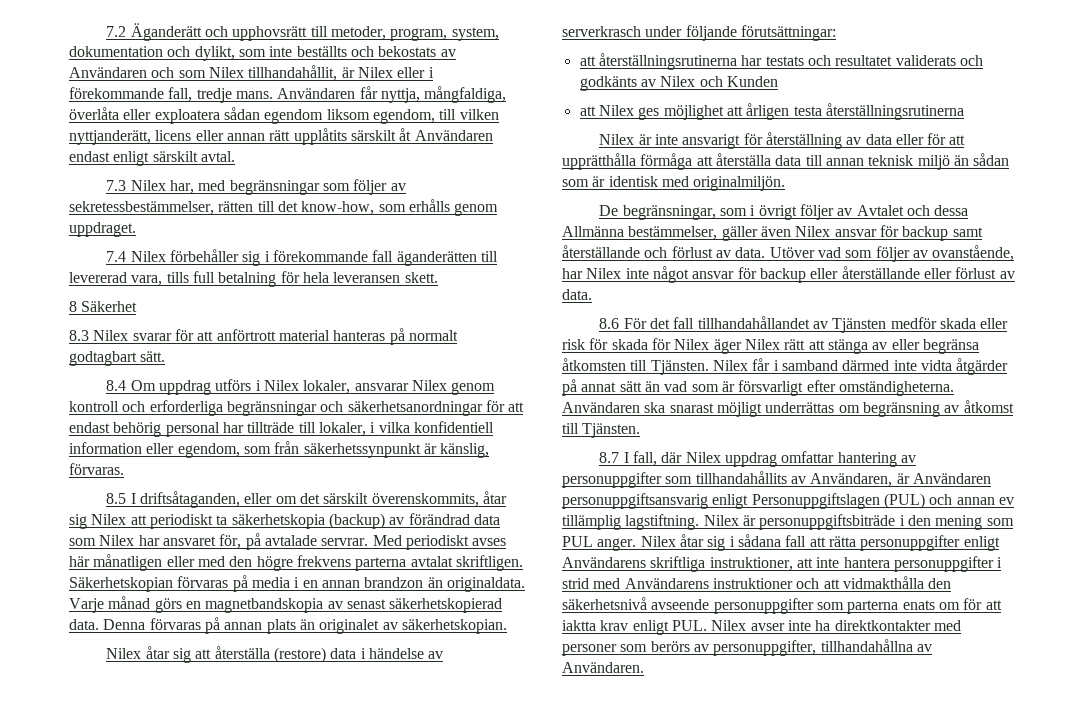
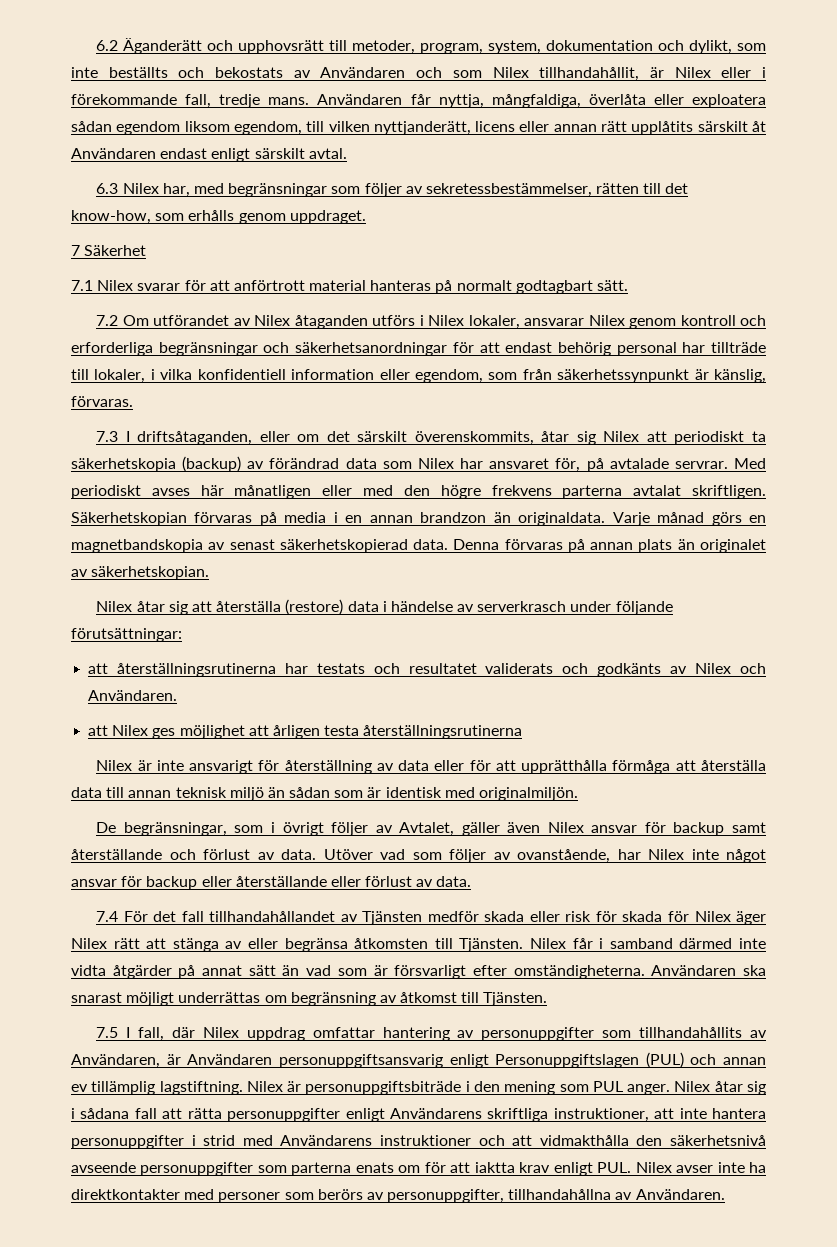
[106,26,127,37] 7.2 -> [96,40,119,51] 6.2
[106,180,127,191] 7.3 -> [96,183,119,194] 6.3
[106,249,498,266] [69,271,438,287] [69,301,77,312] 7.4 Nilex förbehåller sig i förekommande fall äganderätten till levererad vara, tills full betalning för hela leveransen skett. // 8 -> [71,245,80,256] 7
[69,330,89,341] 8.3 -> [71,280,93,291] 7.1
[106,380,211,395] 8.4 Om uppdrag -> [96,315,368,329] 7.2 Om utförandet av Nilex åtaganden
[106,493,127,504] 8.5 -> [96,431,119,442] 7.3
[726,76,778,87] Kunden -> [88,690,178,701] Användaren.
[856,205,969,216] [562,226,718,240] Avtalet och dessa Allmänna bestämmelser, -> [399,822,455,836] Avtalet,
[599,318,620,329] 8.6 -> [96,911,119,922] 7.4
[599,452,620,463] 8.7 -> [96,1027,119,1038] 7.5

